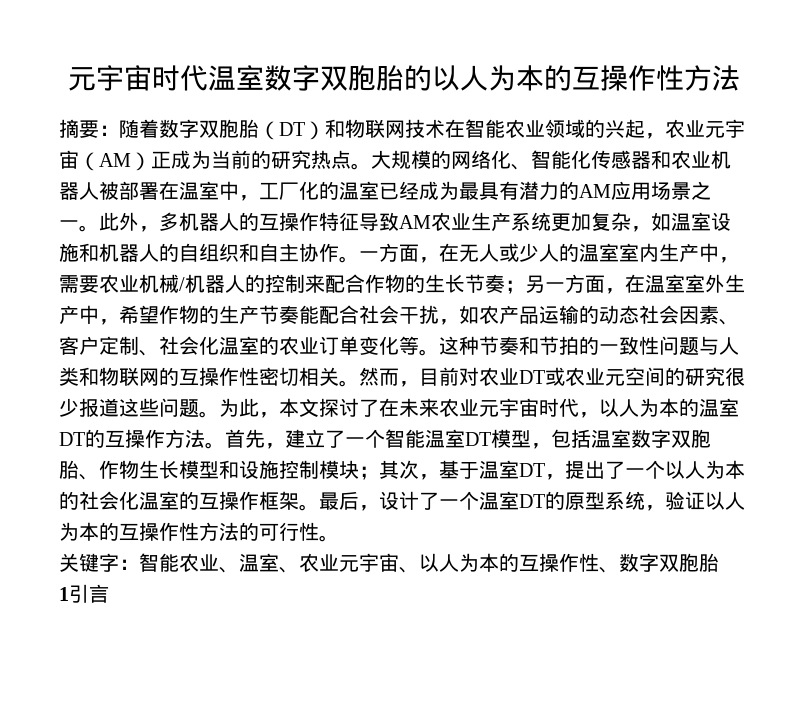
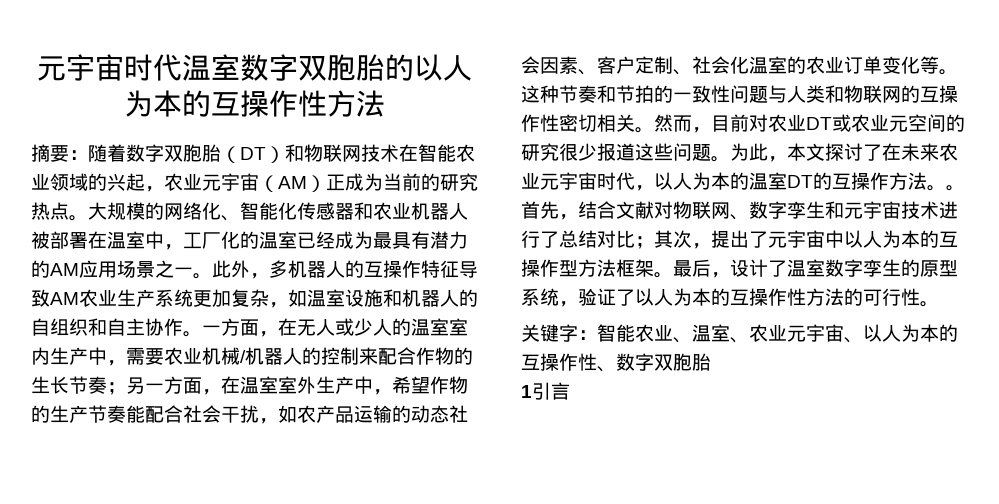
[225,429,711,449] [59,460,745,480] [59,491,259,510] 首先，建立了一个智能温室DT模型，包括温室数字双胞胎、作物生长模型和设施控制模块；其次，基于温室DT，提出了一个以人为本的社会化温室的互操作 -> [946,185,965,191] [521,201,958,220] [521,230,958,249] [521,259,616,277] 。首先，结合文献对物联网、数字孪生和元宇宙技术进行了总结对比；其次，提出了元宇宙中以人为本的互操作型方法
[439,491,545,510] 一个温室DT -> [787,259,901,277] 温室数字孪生
(705, 500) none -> [616,289,635,306] 了

